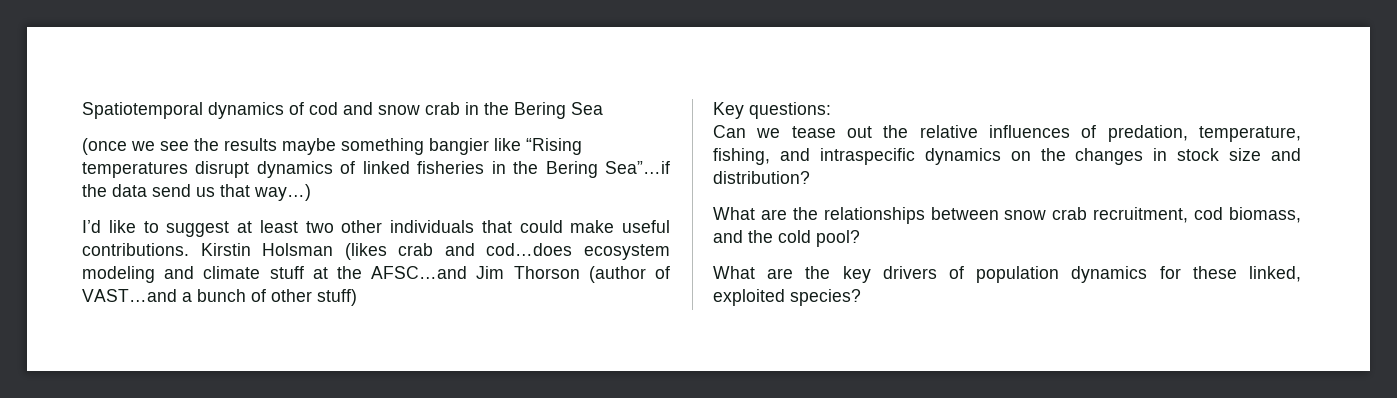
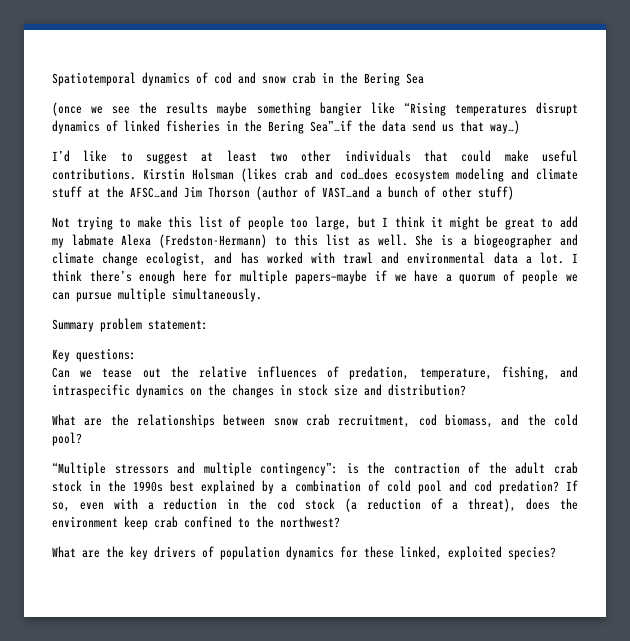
(357, 297) none -> [52,216,578,230] [52,234,578,248] [52,252,578,266] [52,270,578,284] [52,288,262,302] [52,318,208,332] // Not trying to make this list of people too large, but I think it might be great to add my labmate Alexa (Fredston-Hermann) to this list as well. She is a biogeographer and climate change ecologist, and has worked with trawl and environmental data a lot. I think there’s enough here for multiple papers—maybe if we have a quorum of people we can pursue multiple simultaneously. // Summary problem statement:
(860, 238) none -> [52,462,578,476] [52,480,578,494] [52,498,579,512] [52,516,340,530] // “Multiple stressors and multiple contingency”: is the contraction of the adult crab stock in the 1990s best explained by a combination of cold pool and cod predation? If so, even with a reduction in the cod stock (a reduction of a threat), does the environment keep crab confined to the northwest?

